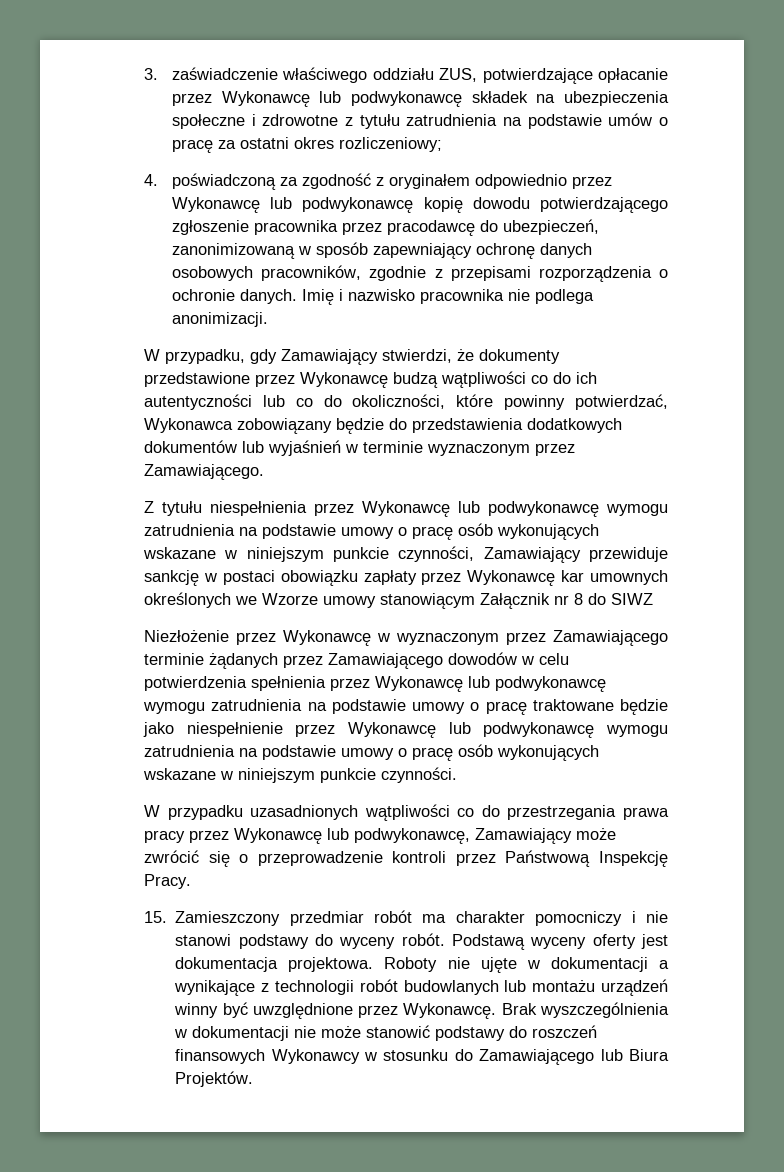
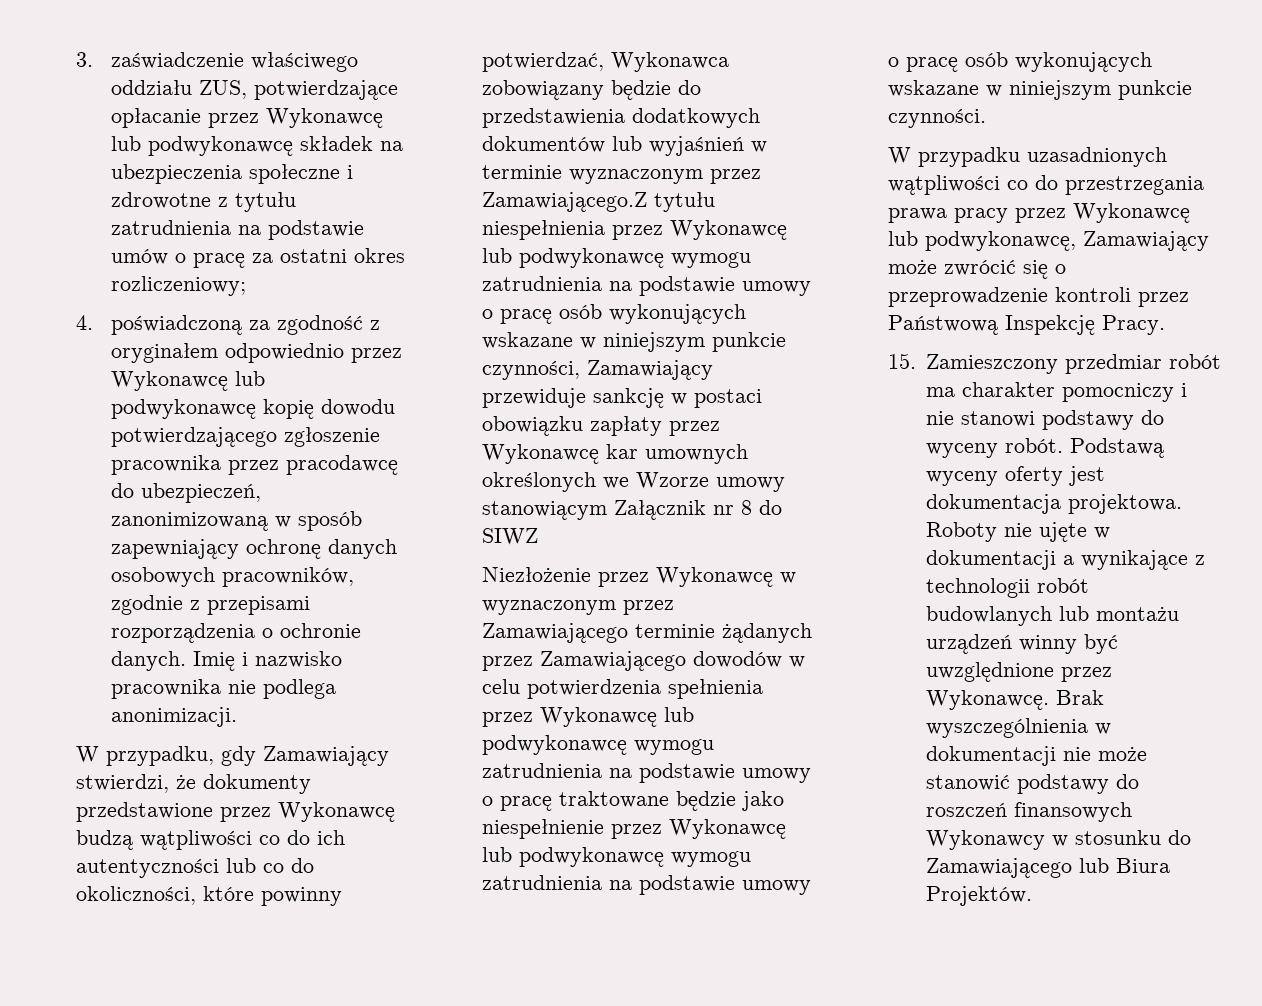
[144,464,265,480] [144,501,155,513] Zamawiającego. // Z -> [481,192,647,212] Zamawiającego.Z

